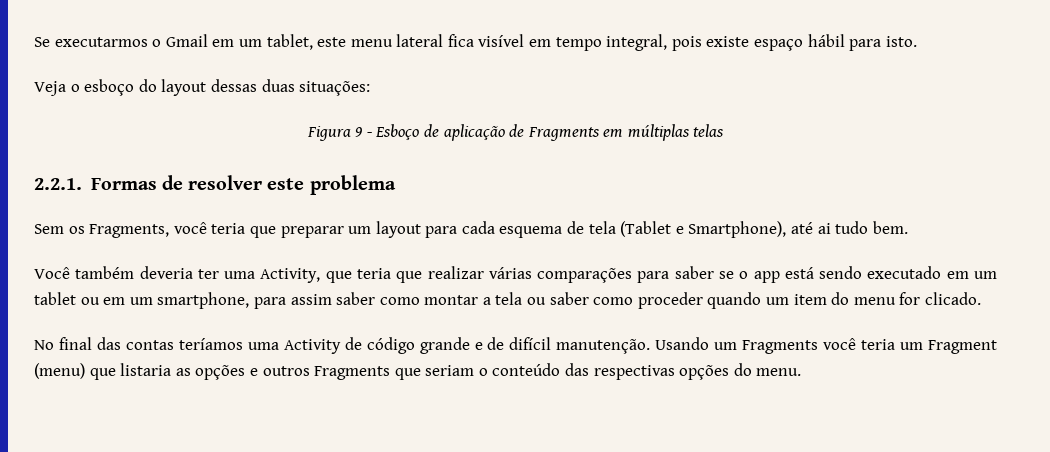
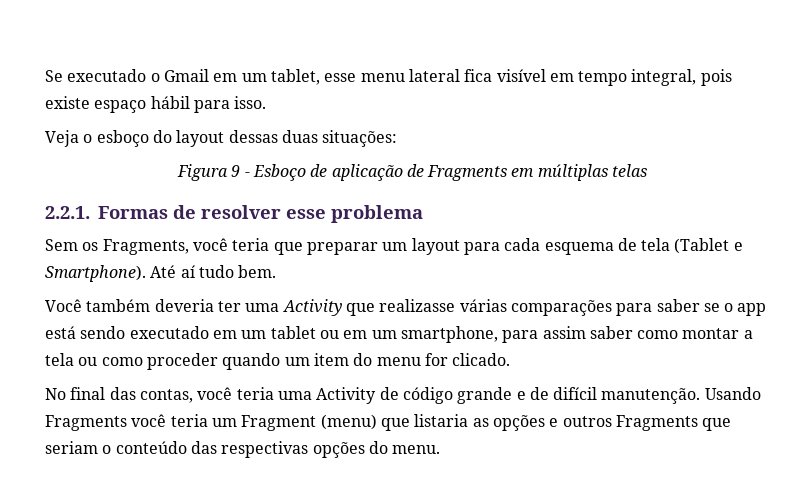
[54,37,148,47] executarmos -> [67,69,147,82] executado
[317,37,347,47] este -> [324,73,357,82] esse
[885,36,917,47] isto. -> [234,96,267,109] isso.
[267,178,305,190] este -> [286,209,326,219] esse
[688,221,831,238] Smartphone), até ai -> [45,265,195,282] Smartphone). Até aí
[260,266,484,283] Activity, que teria que realizar -> [282,299,456,316] Activity que realizasse
[549,292,589,305] saber -> (98, 361) none
[125,338,243,350] contas teríamos -> [139,387,274,403] contas, você teria
[714,342,738,350] um -> (761, 393) none

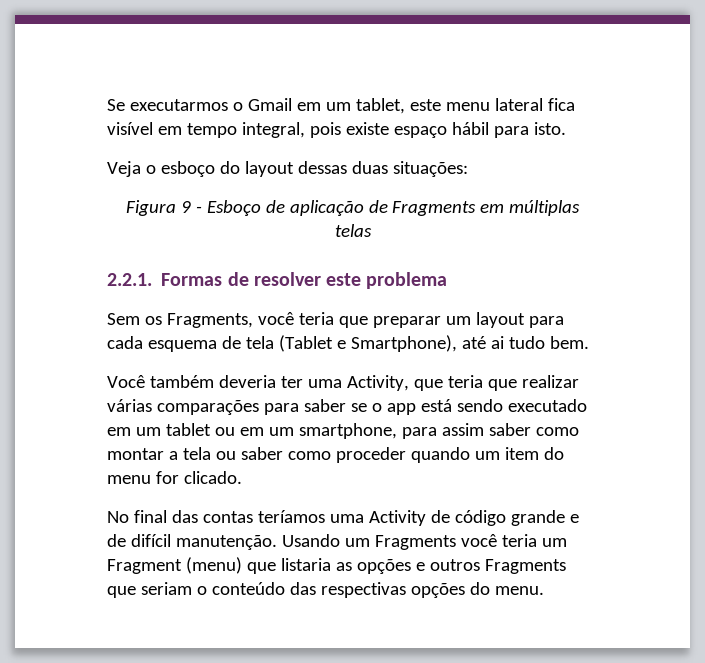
[67,69,147,82] executado -> [129,99,228,111] executarmos
[324,73,357,82] esse -> [409,99,441,111] este
[234,96,267,109] isso. -> [533,122,566,135] isto.
[286,209,326,219] esse -> [326,273,362,286] este
[45,265,195,282] Smartphone). Até aí -> [350,335,504,352] Smartphone), até ai
[282,299,456,316] Activity que realizasse -> [346,375,579,391] Activity, que teria que realizar
(98, 361) none -> [240,447,283,460] saber
[139,387,274,403] contas, você teria -> [202,510,325,523] contas teríamos
(761, 393) none -> [344,538,370,547] um

